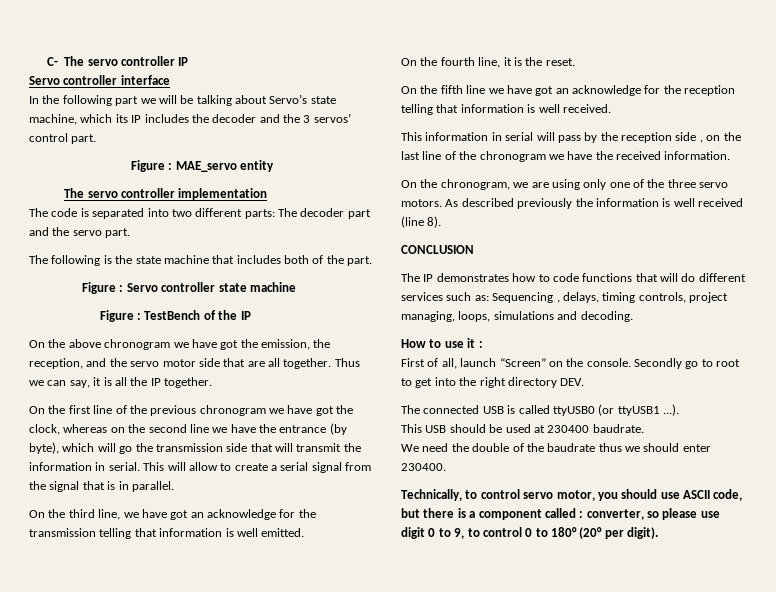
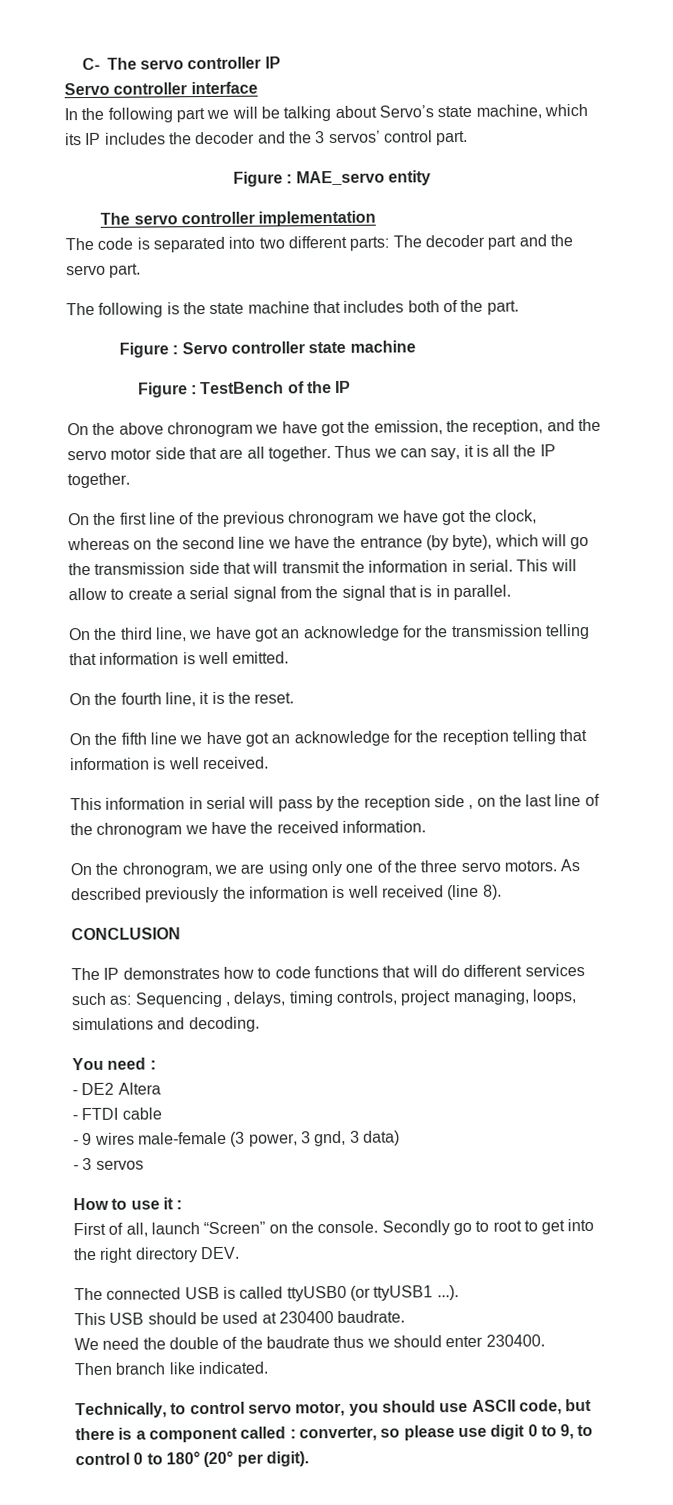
(633, 316) none -> [72,1057,156,1071] [72,1082,161,1096] [72,1107,162,1121] [73,1130,400,1147] [73,1157,144,1171] // You need : // - DE2 Altera // - FTDI cable // - 9 wires male-female (3 power, 3 gnd, 3 data) // - 3 servos
(446, 467) none -> [74,1361,268,1376] // Then branch like indicated.

